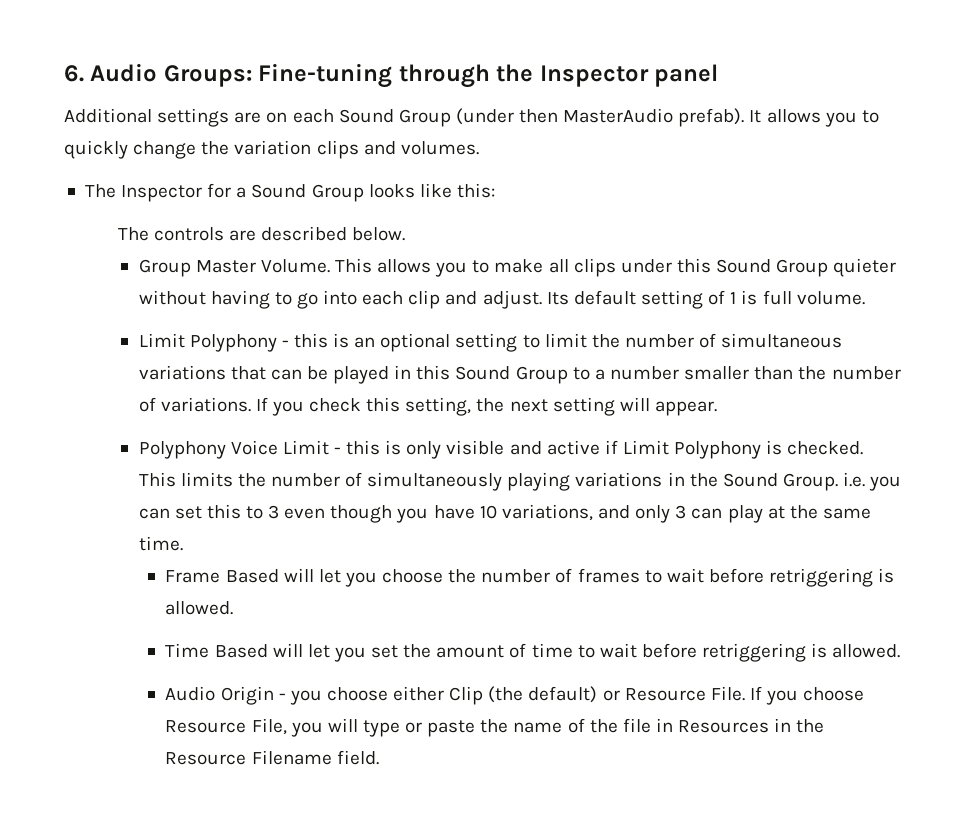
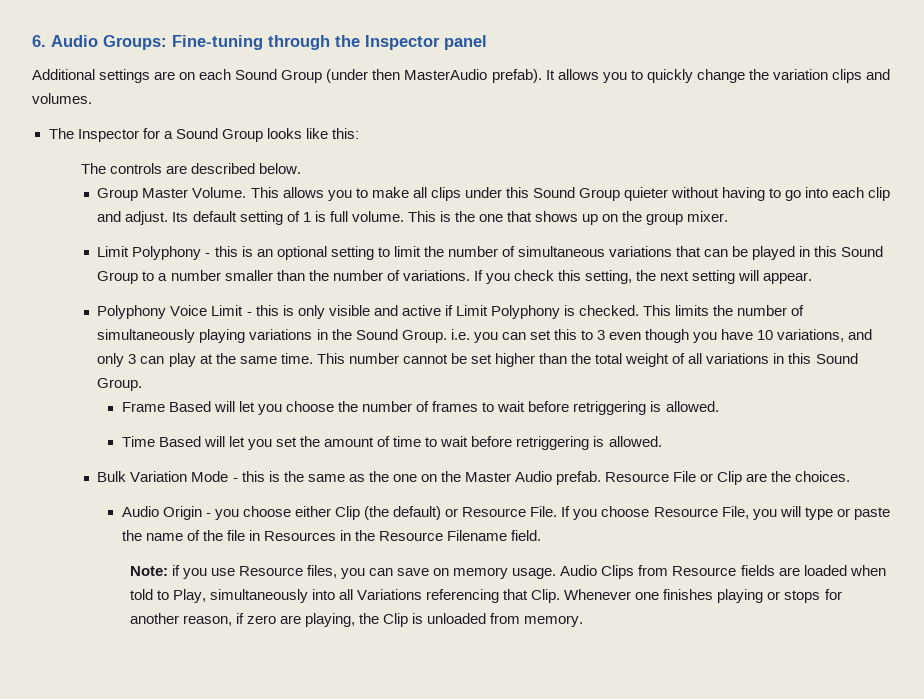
(865, 298) none -> [407,211,729,225] This is the one that shows up on the group mixer.
(183, 543) none -> [316,353,858,367] [97,378,143,391] This number cannot be set higher than the total weight of all variations in this Sound Group.
(901, 651) none -> [97,471,851,485] // Bulk Variation Mode - this is the same as the one on the Master Audio prefab. Resource File or Clip are the choices.
(379, 757) none -> [129,565,886,579] [129,589,842,603] [129,613,584,627] // Note: if you use Resource files, you can save on memory usage. Audio Clips from Resource fields are loaded when told to Play, simultaneously into all Variations referencing that Clip. Whenever one finishes playing or stops for another reason, if zero are playing, the Clip is unloaded from memory.

